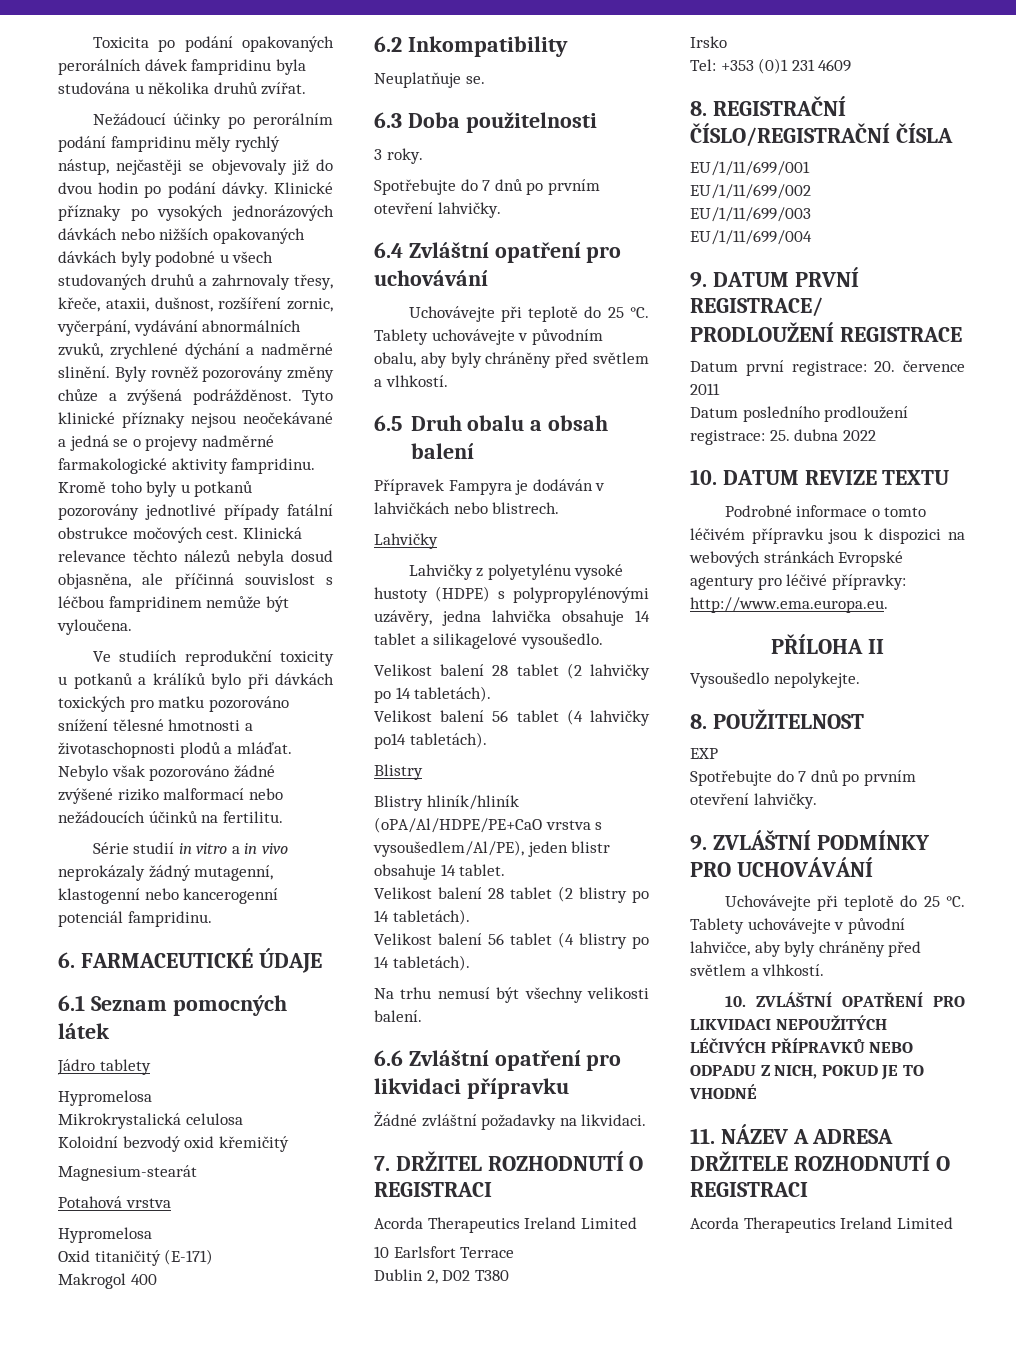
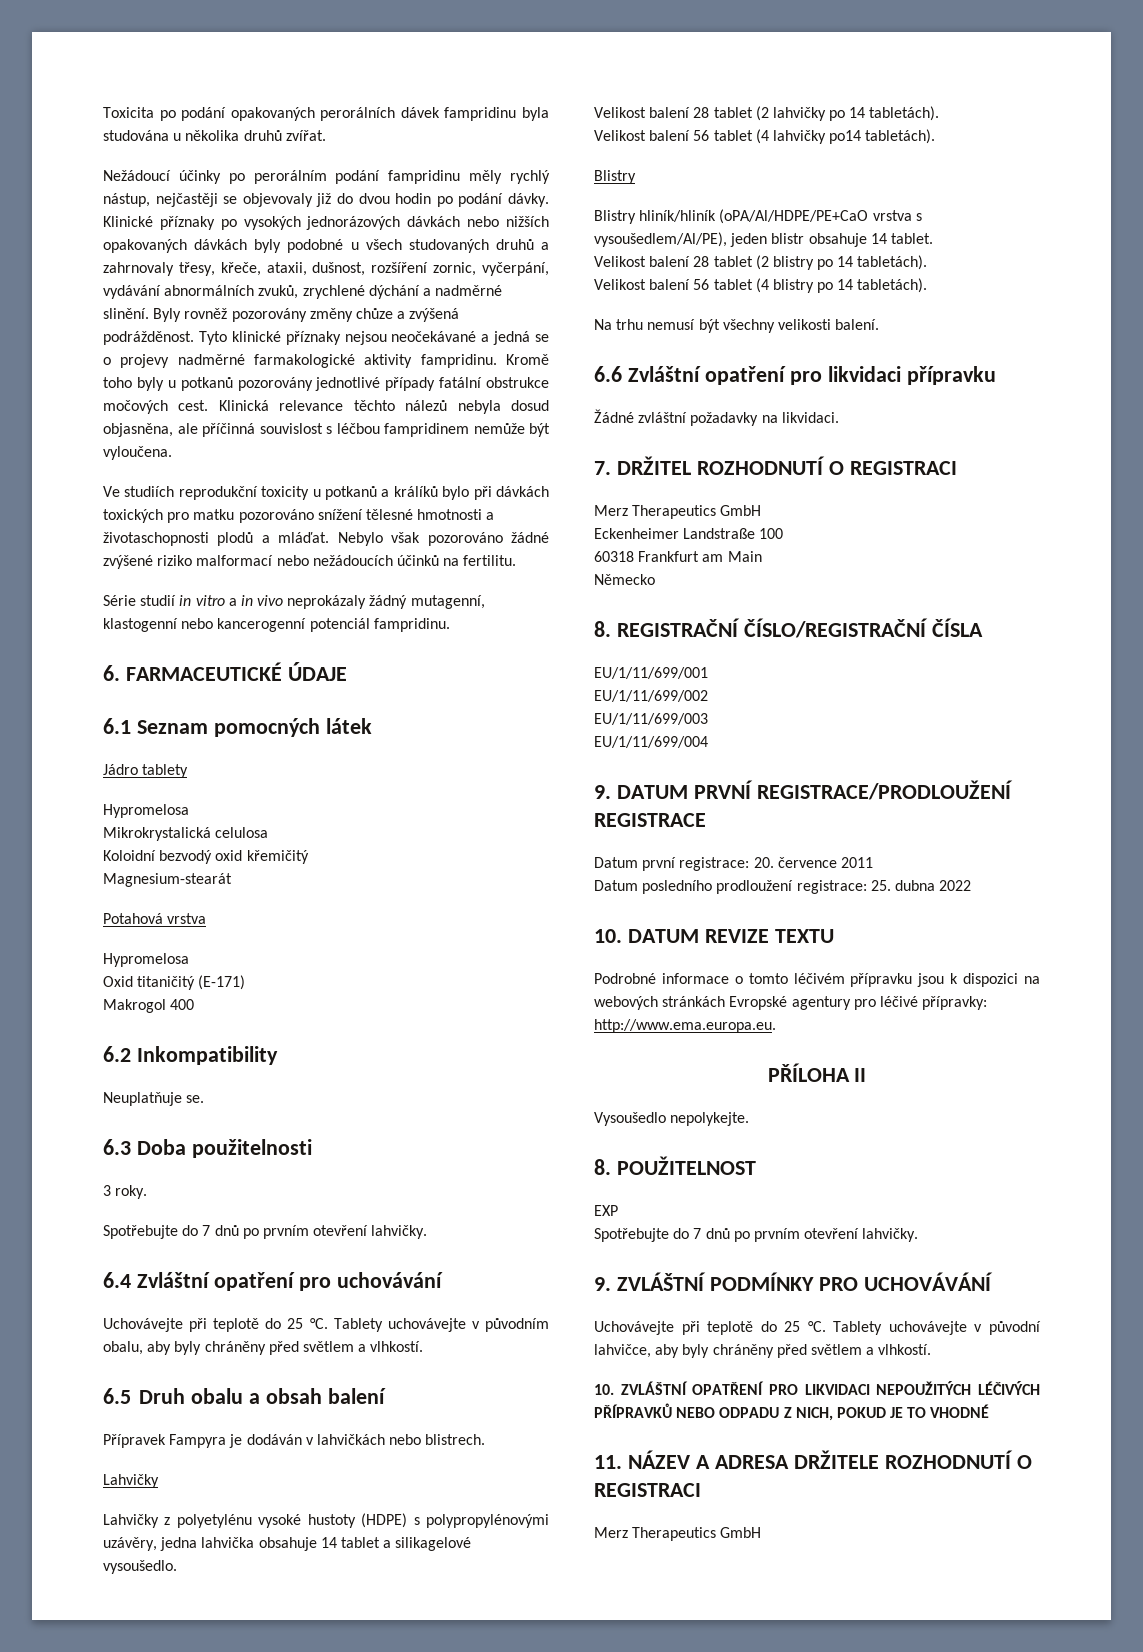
[374,1217,637,1233] [374,1246,515,1258] [374,1269,509,1284] [690,36,727,48] [690,58,852,74] Acorda Therapeutics Ireland Limited // 10 Earlsfort Terrace // Dublin 2, D02 T380 // Irsko // Tel: +353 (0)1 231 4609 -> [594,505,762,519] [594,528,784,539] [594,551,762,562] [594,574,655,585] Merz Therapeutics GmbH // Eckenheimer Landstraße 100 // 60318 Frankfurt am Main // Německo
[690,1217,953,1233] Acorda Therapeutics Ireland Limited -> [594,1527,762,1541] Merz Therapeutics GmbH

